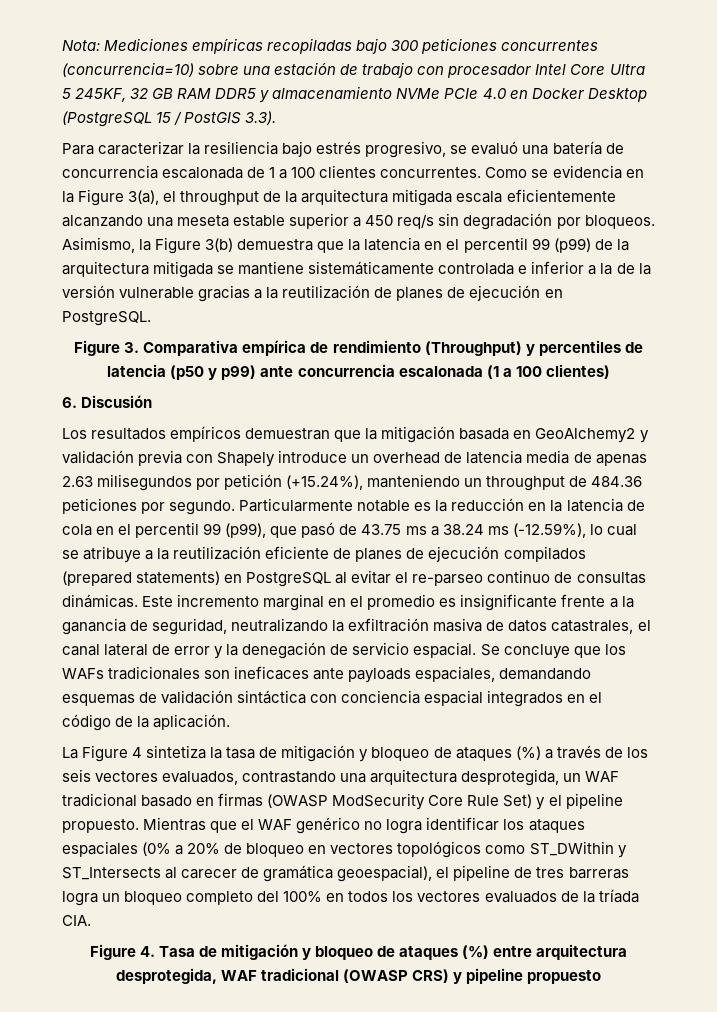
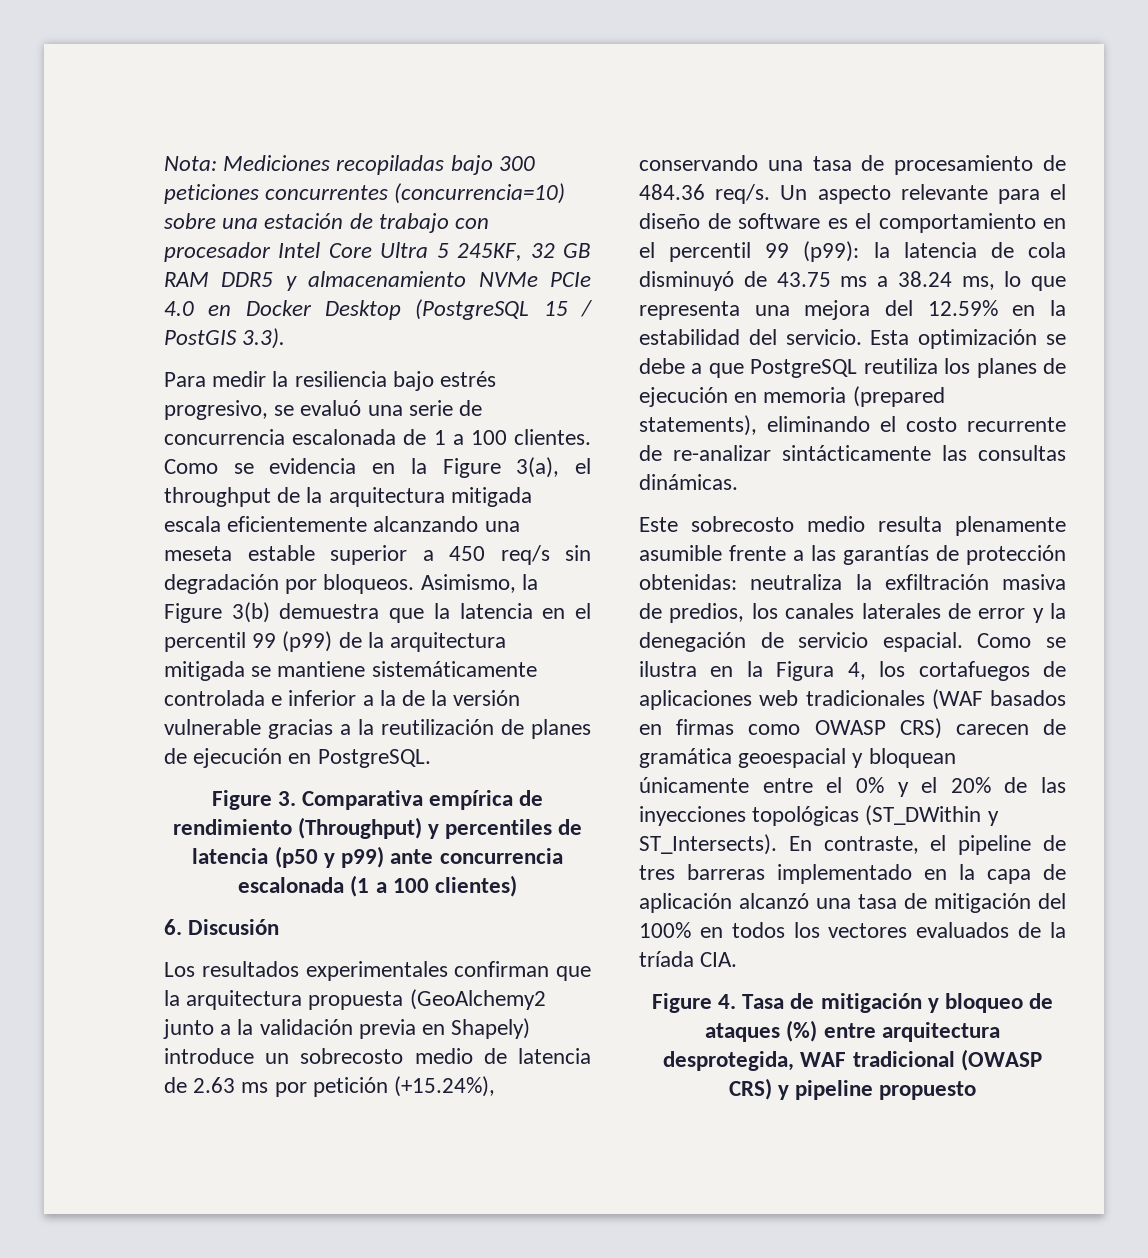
[192,38,264,54] empíricas -> (331, 163) none
[98,141,185,155] caracterizar -> [212,371,267,387] medir
[552,141,602,155] batería -> [408,400,453,416] serie
[319,165,482,178] clientes concurrentes. -> [514,429,591,445] clientes.
[170,426,649,443] [62,450,647,467] [62,474,643,491] [62,498,645,515] [62,522,336,538] empíricos demuestran que la mitigación basada en GeoAlchemy2 y validación previa con Shapely introduce un overhead de latencia media de apenas 2.63 milisegundos por petición (+15.24%), manteniendo un throughput de 484.36 peticiones por segundo. Particularmente notable es la reducción en la latencia de cola en el percentil 99 (p99), que pasó -> [305,961,591,981] [164,989,546,1010] [163,1018,531,1039] [164,1048,591,1064] [164,1076,496,1097] [639,155,1066,175] [639,184,1066,204] [639,213,1066,233] [639,241,1066,262] [639,271,734,291] experimentales confirman que la arquitectura propuesta (GeoAlchemy2 junto a la validación previa en Shapely) introduce un sobrecosto medio de latencia de 2.63 ms por petición (+15.24%), conservando una tasa de procesamiento de 484.36 req/s. Un aspecto relevante para el diseño de software es el comportamiento en el percentil 99 (p99): la latencia de cola disminuyó
[487,523,637,538] [62,546,586,563] [62,570,646,587] [62,594,634,611] [62,618,651,635] [62,644,149,656] ms (-12.59%), lo cual se atribuye a la reutilización eficiente de planes de ejecución compilados (prepared statements) en PostgreSQL al evitar el re-parseo continuo de consultas dinámicas. Este incremento marginal en el promedio es insignificante frente a la ganancia de seguridad, neutralizando la exfiltración masiva de datos catastrales, el canal lateral -> [961,271,1066,291] [639,300,1066,320] [639,329,1066,349] [639,358,1066,378] [639,386,945,407] [639,415,1066,436] [639,445,1066,461] [639,474,738,490] [639,516,1066,536] [639,545,1066,565] [639,574,1066,590] [639,603,941,623] ms, lo que representa una mejora del 12.59% en la estabilidad del servicio. Esta optimización se debe a que PostgreSQL reutiliza los planes de ejecución en memoria (prepared statements), eliminando el costo recurrente de re-analizar sintácticamente las consultas dinámicas. // Este sobrecosto medio resulta plenamente asumible frente a las garantías de protección obtenidas: neutraliza la exfiltración masiva de predios, los canales laterales
[480,644,626,659] [62,666,592,683] [62,690,603,707] [62,714,231,731] [62,745,648,762] [62,769,620,786] [62,793,623,810] [62,817,585,834] [62,841,627,858] [62,865,433,882] Se concluye que los WAFs tradicionales son ineficaces ante payloads espaciales, demandando esquemas de validación sintáctica con conciencia espacial integrados en el código de la aplicación. // La Figure 4 sintetiza la tasa de mitigación y bloqueo de ataques (%) a través de los seis vectores evaluados, contrastando una arquitectura desprotegida, un WAF tradicional basado en firmas (OWASP ModSecurity Core Rule Set) y el pipeline propuesto. Mientras que el WAF genérico no logra identificar los ataques espaciales (0% a 20% de bloqueo en vectores topológicos como ST_DWithin y ST_Intersects al carecer de gramática geoespacial), -> [977,633,1066,648] [639,661,1066,681] [639,689,1066,710] [639,718,1066,739] [639,748,956,768] [639,777,1066,797] [639,805,999,826] [639,834,919,855] Como se ilustra en la Figura 4, los cortafuegos de aplicaciones web tradicionales (WAF basados en firmas como OWASP CRS) carecen de gramática geoespacial y bloquean únicamente entre el 0% y el 20% de las inyecciones topológicas (ST_DWithin y ST_Intersects). En contraste,
[62,891,254,906] logra un bloqueo completo -> [777,864,1066,884] [639,893,1031,913] implementado en la capa de aplicación alcanzó una tasa de mitigación

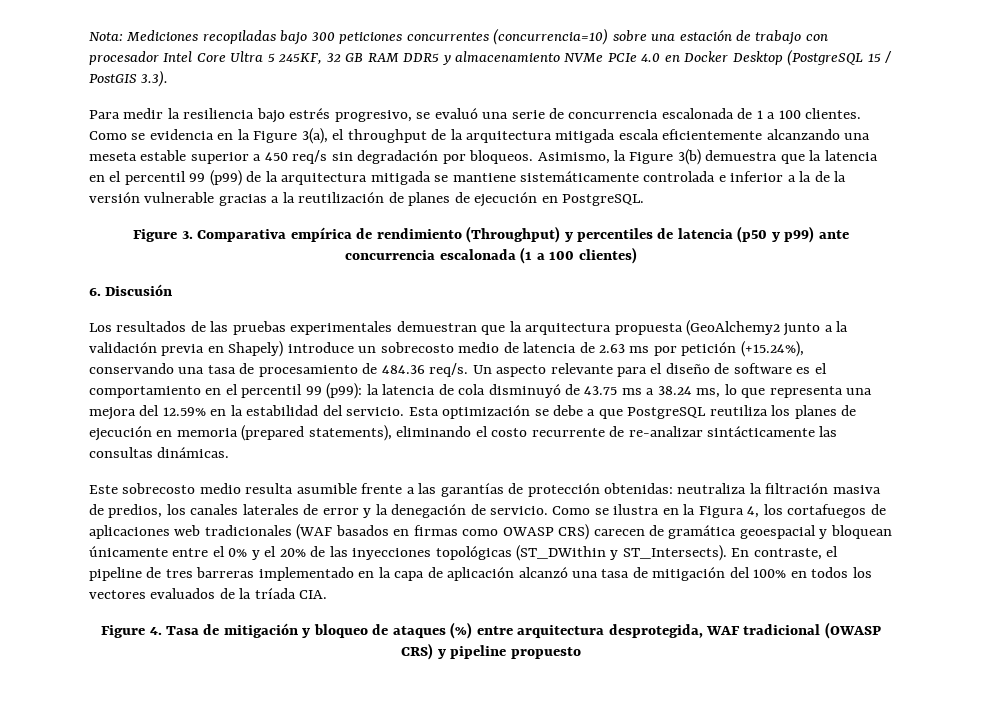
[305,961,550,981] experimentales confirman -> [190,321,477,335] de las pruebas experimentales demuestran
[955,516,1066,536] plenamente -> (294, 488) none
[884,574,989,590] exfiltración -> [765,483,829,494] filtración
[798,632,963,652] servicio espacial. -> [490,506,549,515] servicio.

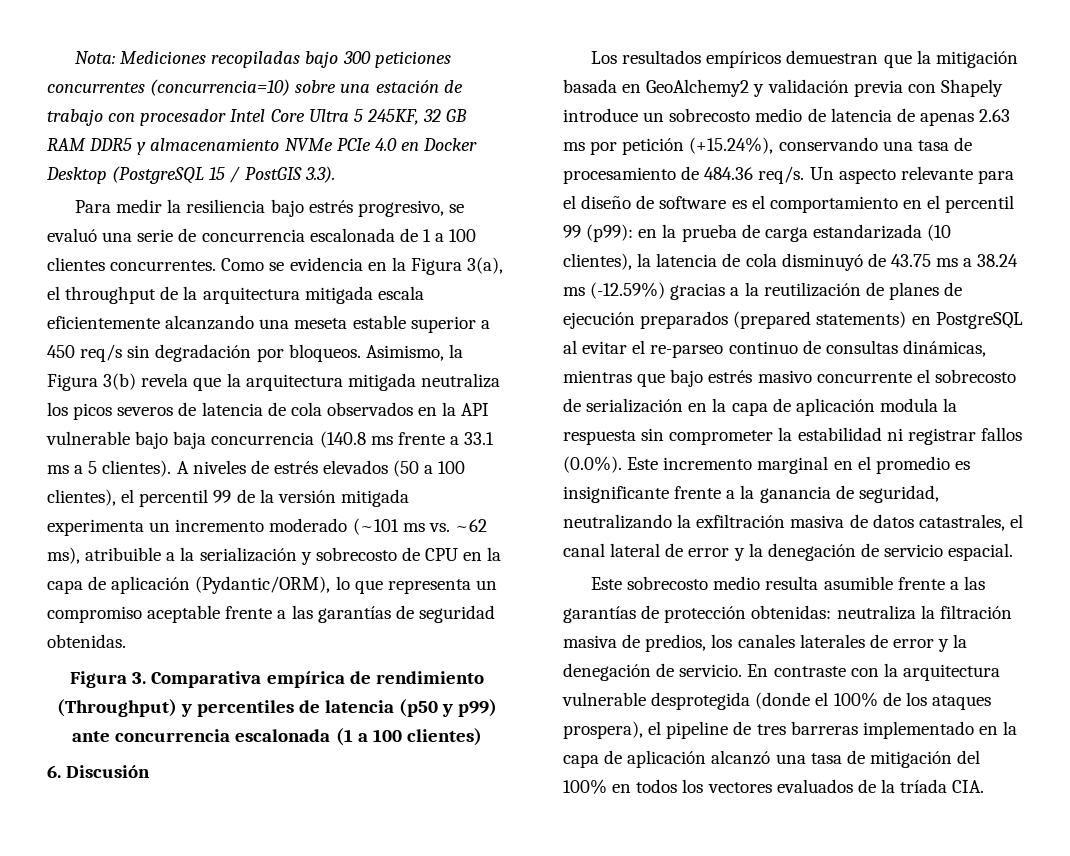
[805,108,862,119] clientes. -> [47,257,217,271] clientes concurrentes.
[253,131,298,143] Figure -> [410,258,462,275] Figura
[629,149,878,165] [89,170,847,186] [89,192,645,207] [133,229,178,242] Figure 3(b) demuestra que la latencia en el percentil 99 (p99) de la arquitectura mitigada se mantiene sistemáticamente controlada e inferior a la de la versión vulnerable gracias a la reutilización de planes de ejecución en PostgreSQL. // Figure -> [47,373,500,391] [47,402,490,420] [46,431,495,449] [47,460,466,477] [47,489,409,507] [47,518,487,536] [47,547,502,565] [47,576,497,594] [47,605,495,623] [47,634,126,648] [70,671,128,688] Figura 3(b) revela que la arquitectura mitigada neutraliza los picos severos de latencia de cola observados en la API vulnerable bajo baja concurrencia (140.8 ms frente a 33.1 ms a 5 clientes). A niveles de estrés elevados (50 a 100 clientes), el percentil 99 de la versión mitigada experimenta un incremento moderado (~101 ms vs. ~62 ms), atribuible a la serialización y sobrecosto de CPU en la capa de aplicación (Pydantic/ORM), lo que representa un compromiso aceptable frente a las garantías de seguridad obtenidas. // Figura
[190,320,849,336] [89,341,284,357] de las pruebas experimentales demuestran que la arquitectura propuesta (GeoAlchemy2 junto a la validación previa en Shapely) -> [706,50,1018,68] [563,79,1003,97] empíricos demuestran que la mitigación basada en GeoAlchemy2 y validación previa con Shapely
(595, 347) none -> [919,112,974,126] apenas
(363, 391) none -> [638,224,952,242] [563,253,632,270] en la prueba de carga estandarizada (10 clientes),
[696,384,873,398] [89,405,857,420] [89,425,838,441] [89,447,230,458] ms, lo que representa una mejora del 12.59% en la estabilidad del servicio. Esta optimización se debe a que PostgreSQL reutiliza los planes de ejecución en memoria (prepared statements), eliminando el costo recurrente de re-analizar sintácticamente las consultas dinámicas. -> [563,282,963,300] [563,311,1023,329] [563,340,986,358] [563,369,1016,387] [563,398,958,416] [563,427,1022,445] [563,456,970,474] [563,485,939,503] [563,514,1023,531] [563,543,1014,561] ms (-12.59%) gracias a la reutilización de planes de ejecución preparados (prepared statements) en PostgreSQL al evitar el re-parseo continuo de consultas dinámicas, mientras que bajo estrés masivo concurrente el sobrecosto de serialización en la capa de aplicación modula la respuesta sin comprometer la estabilidad ni registrar fallos (0.0%). Este incremento marginal en el promedio es insignificante frente a la ganancia de seguridad, neutralizando la exfiltración masiva de datos catastrales, el canal lateral de error y la denegación de servicio espacial.
[552,504,886,518] [89,524,892,540] [89,545,822,561] Como se ilustra en la Figura 4, los cortafuegos de aplicaciones web tradicionales (WAF basados en firmas como OWASP CRS) carecen de gramática geoespacial y bloquean únicamente entre el 0% y el 20% de las inyecciones topológicas (ST_DWithin y ST_Intersects). En contraste, -> [747,663,1000,681] [562,692,991,710] [563,721,643,739] En contraste con la arquitectura vulnerable desprotegida (donde el 100% de los ataques prospera),
[101,622,881,639] [401,643,581,660] // Figure 4. Tasa de mitigación y bloqueo de ataques (%) entre arquitectura desprotegida, WAF tradicional (OWASP CRS) y pipeline propuesto -> (985, 786) none

